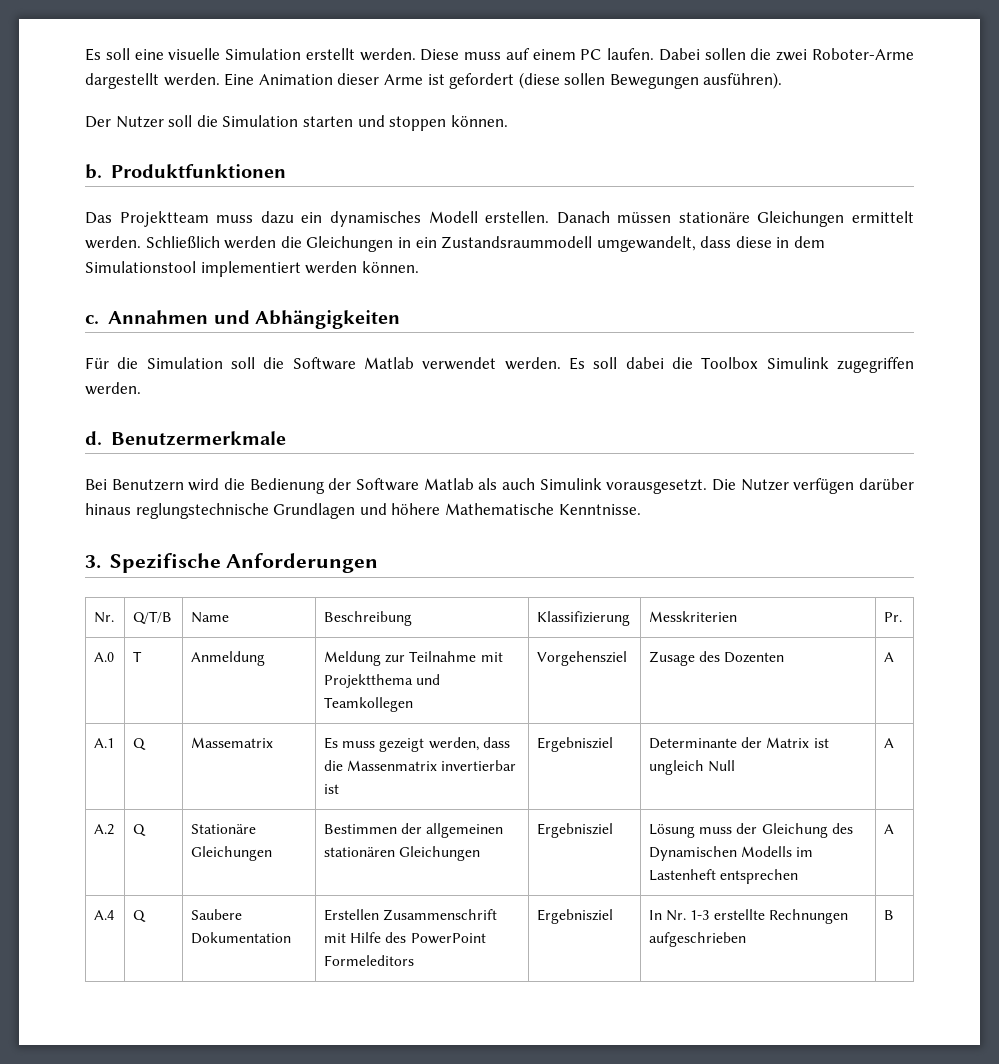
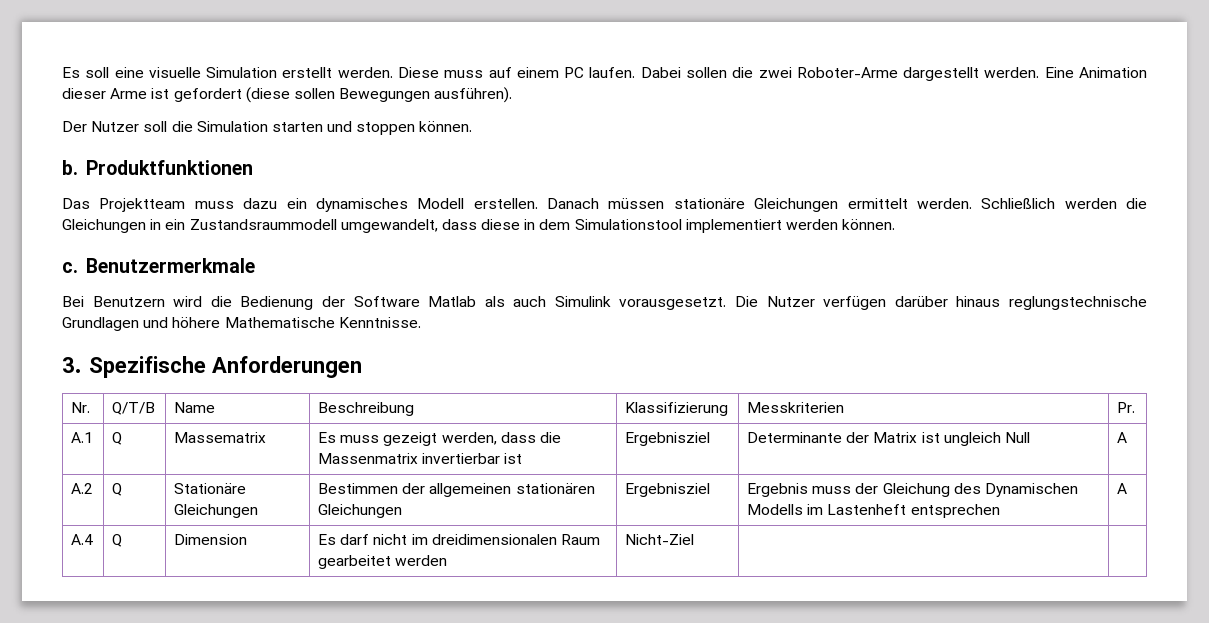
[108,310,400,329] [85,357,915,373] [85,382,141,395] [85,431,102,445] Annahmen und Abhängigkeiten // Für die Simulation soll die Software Matlab verwendet werden. Es soll dabei die Toolbox Simulink zugegriffen werden. // d. -> (78, 267) none
[94,652,115,662] [133,651,143,662] [191,651,266,666] [324,651,503,666] [324,674,441,688] [324,697,414,712] [537,651,628,666] [649,651,785,666] [884,652,895,662] // A.0 | T | Anmeldung | Meldung zur Teilnahme mit Projektthema und Teamkollegen | Vorgehensziel | Zusage des Dozenten | A -> (1136, 407) none
[649,824,696,838] Lösung -> [747,483,809,497] Ergebnis
[191,909,243,920] [191,932,292,944] [324,909,498,921] [324,932,486,944] [324,955,415,966] [537,909,614,924] [649,909,848,924] [649,932,747,947] [884,910,895,920] Saubere Dokumentation | Erstellen Zusammenschrift mit Hilfe des PowerPoint Formeleditors | Ergebnisziel | In Nr. 1-3 erstellte Rechnungen aufgeschrieben | B -> [174,534,248,545] [318,534,600,545] [318,555,448,569] [625,534,695,545] Dimension | Es darf nicht im dreidimensionalen Raum gearbeitet werden | Nicht-Ziel | |

